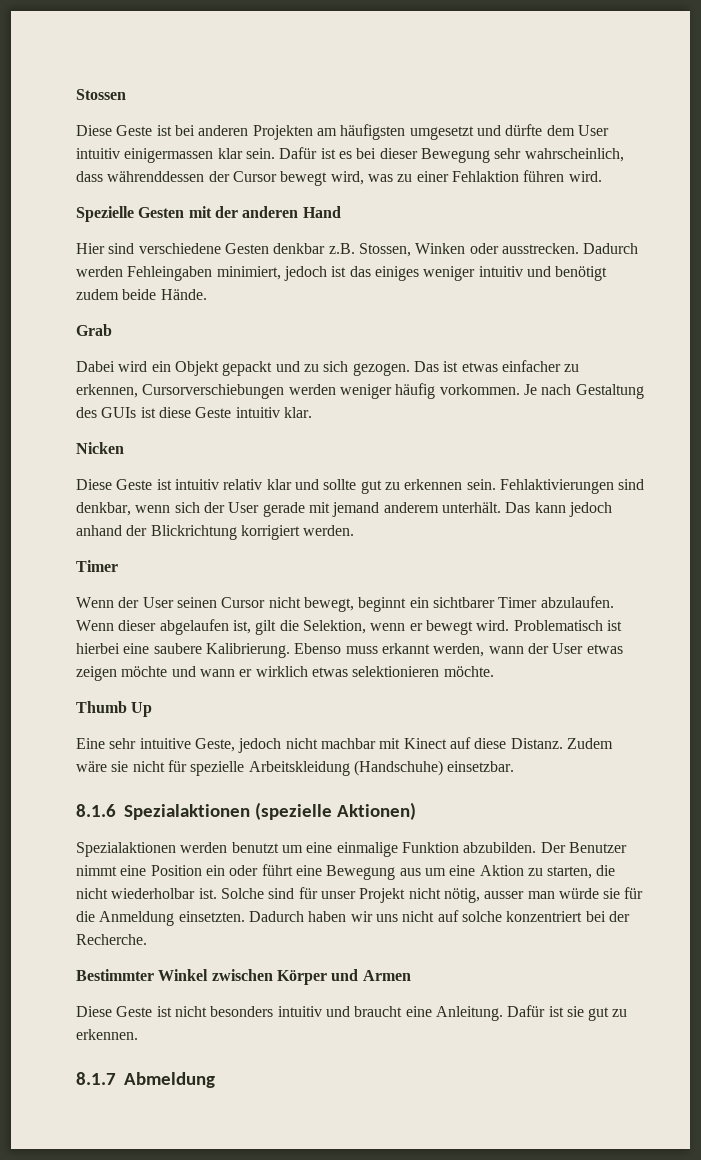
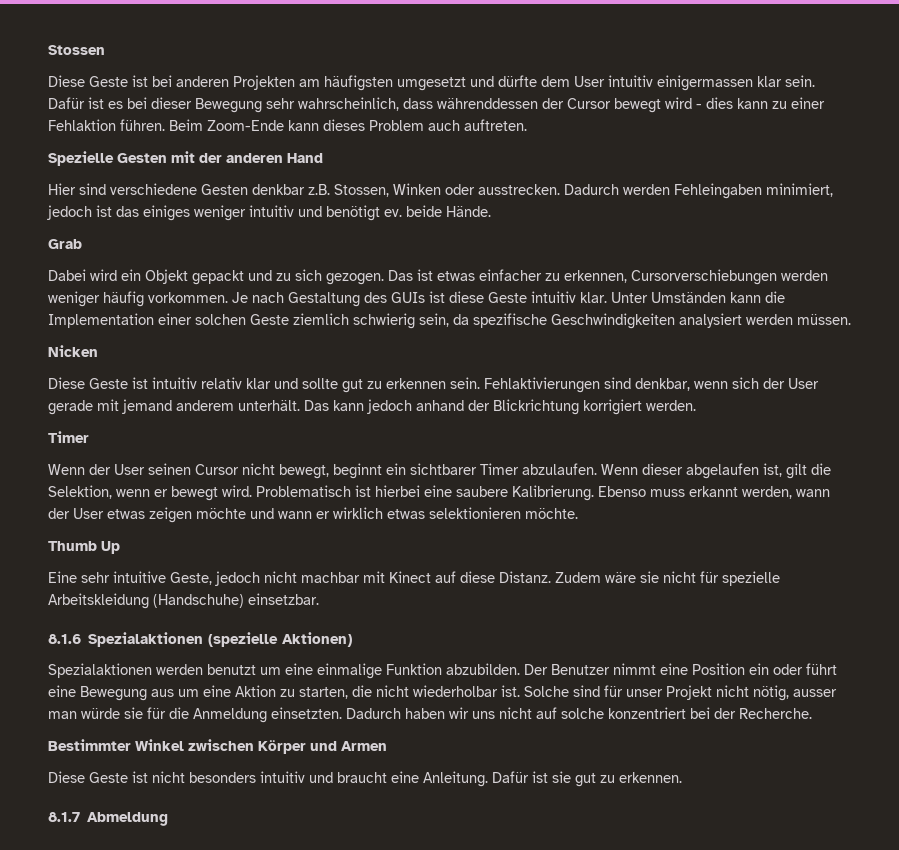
[330,170,602,185] wird, was zu einer Fehlaktion führen wird. -> [665,97,825,109] [48,119,527,131] wird - dies kann zu einer Fehlaktion führen. Beim Zoom-Ende kann dieses Problem auch auftreten.
[76,289,119,300] zudem -> [384,209,402,217] ev.
(312, 412) none -> [611,291,785,303] [48,313,851,329] Unter Umständen kann die Implementation einer solchen Geste ziemlich schwierig sein, da spezifische Geschwindigkeiten analysiert werden müssen.

